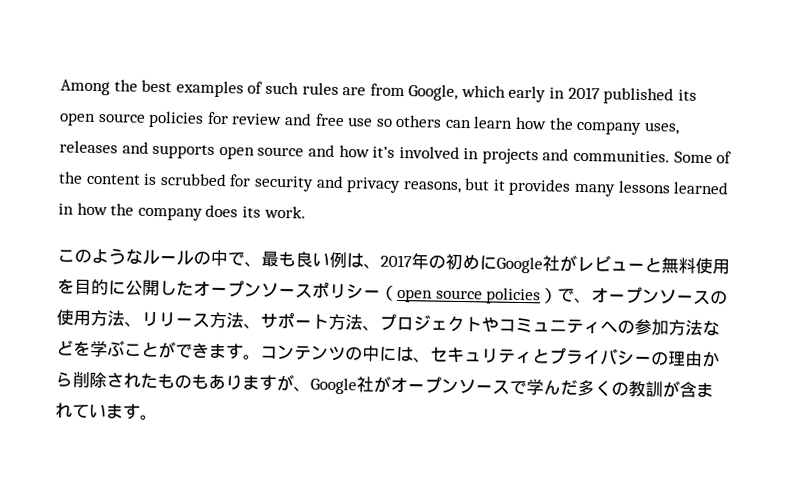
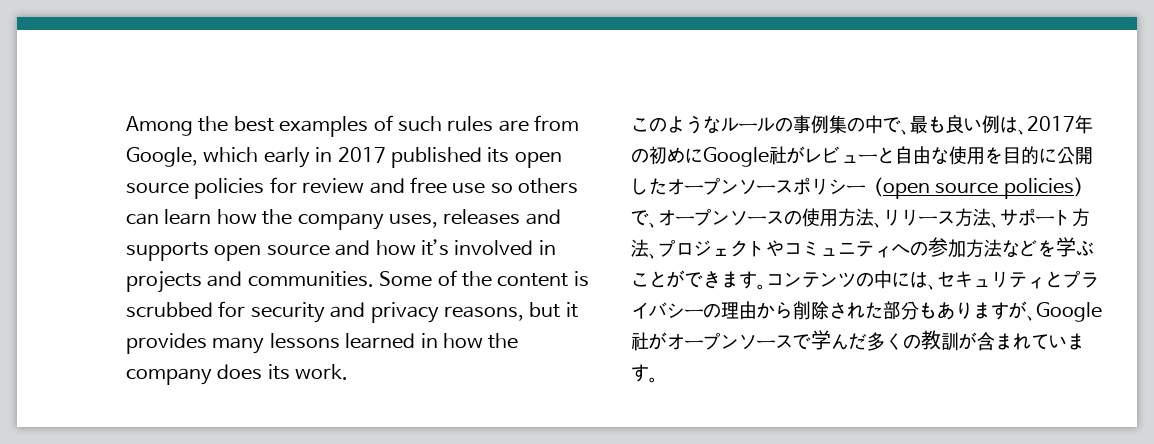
(211, 257) none -> [793,115,865,134] 事例集の
[661,257,696,274] 無料 -> [895,146,949,165] 自由な
[157,373,192,389] もの -> [883,301,919,320] 部分

